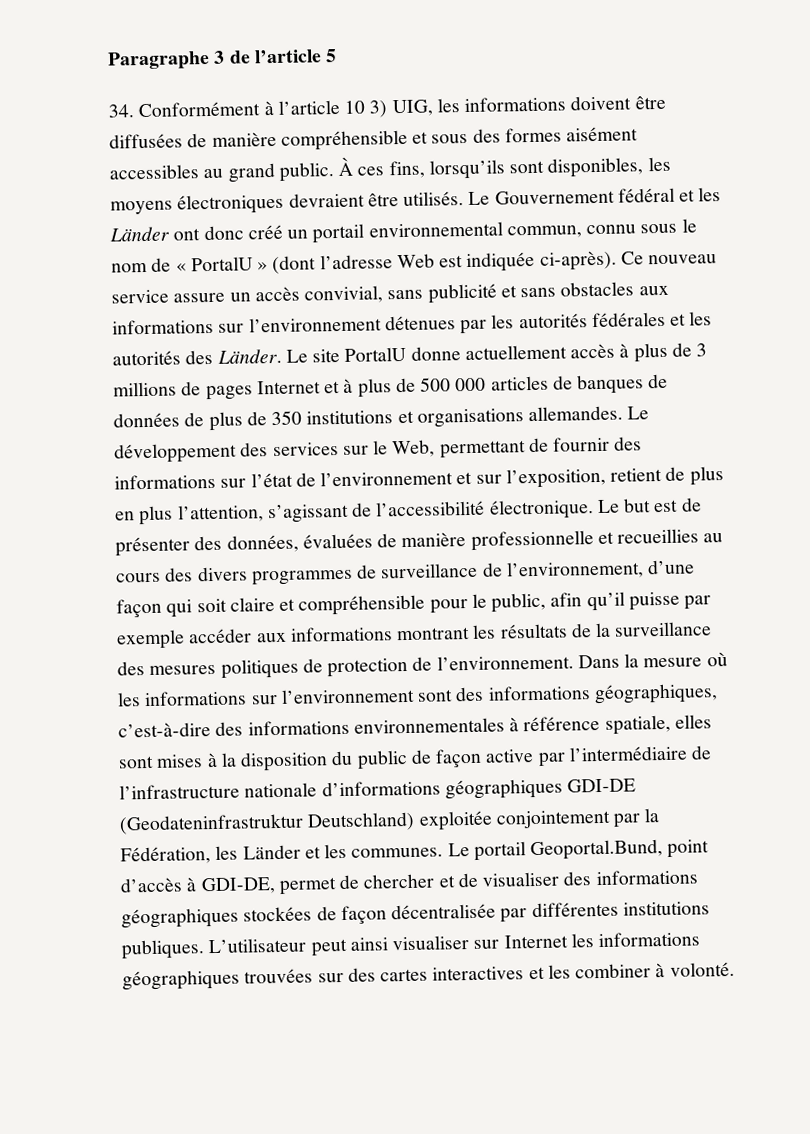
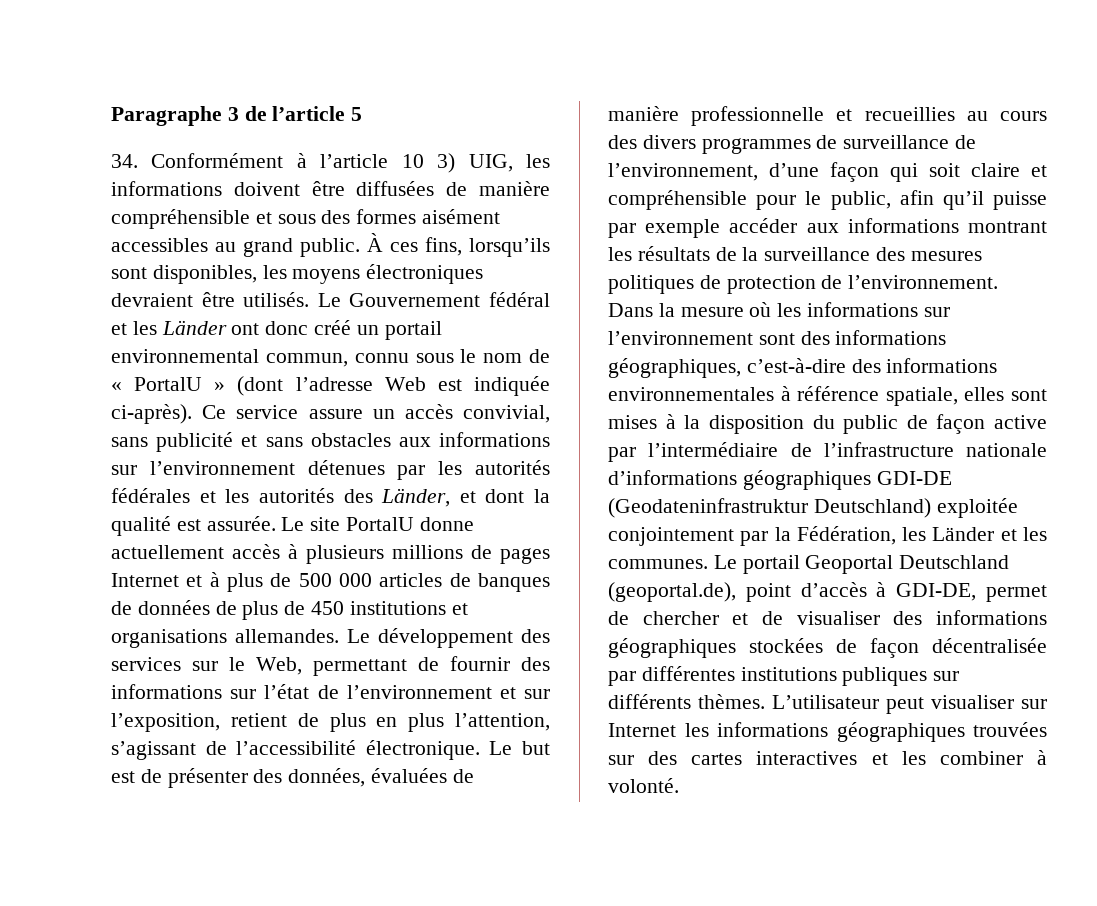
[648,254,718,265] nouveau -> (227, 412) none
[216,348,282,364] Länder. -> [381,488,550,507] [111,516,276,536] Länder, et dont la qualité est assurée.
[633,342,708,363] plus de 3 -> [306,545,384,564] plusieurs
[271,410,303,426] 350 -> [311,601,345,615] 450
[530,839,664,861] Geoportal.Bund, -> [805,555,1010,574] [608,582,736,602] Geoportal Deutschland (geoportal.de),
[121,939,205,960] publiques. -> [842,667,960,686] [608,694,765,709] publiques sur différents thèmes.
[349,937,388,951] ainsi -> (924, 705) none

